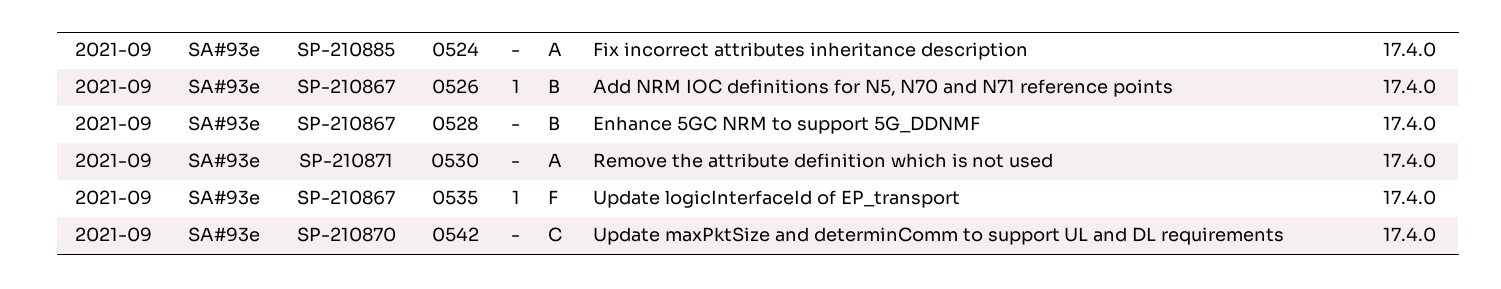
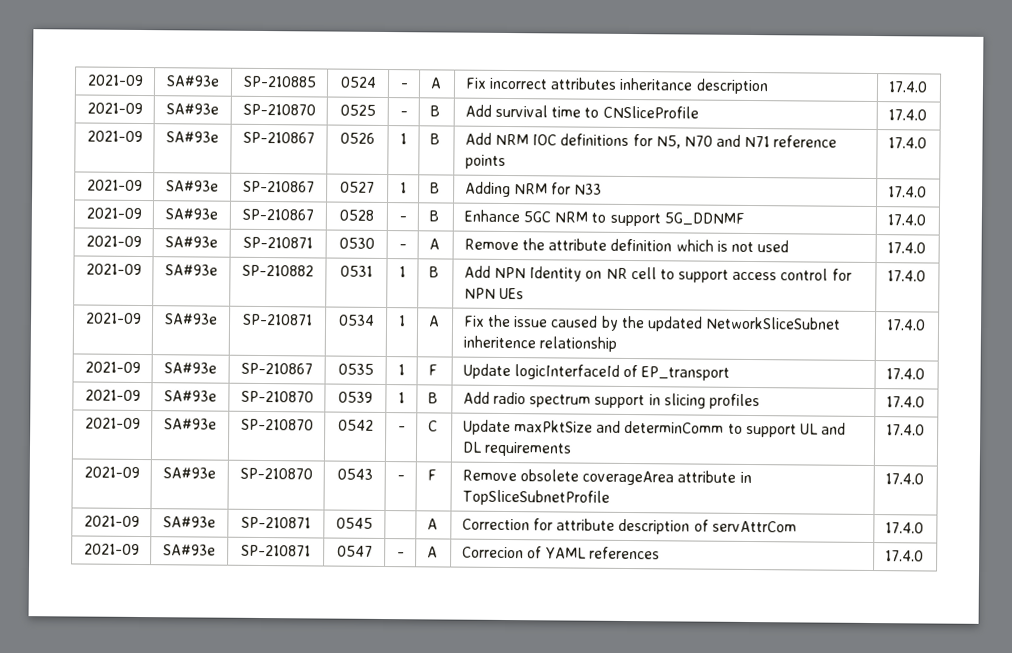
(1437, 49) none -> [86,102,143,115] [166,103,219,115] [242,103,316,116] [339,104,376,116] [399,111,408,117] [429,105,440,117] [464,104,699,119] [887,109,927,121] // 2021-09 | SA#93e | SP-210870 | 0525 | - | B | Add survival time to CNSliceProfile | 17.4.0
(1437, 86) none -> [86,179,143,192] [166,180,219,192] [243,180,315,193] [340,181,375,193] [400,182,407,194] [429,182,440,194] [464,181,603,198] [887,186,927,198] // 2021-09 | SA#93e | SP-210867 | 0527 | 1 | B | Adding NRM for N33 | 17.4.0
(1437, 160) none -> [85,263,142,276] [165,264,218,276] [242,264,314,277] [340,265,373,277] [399,266,406,278] [428,266,439,278] [463,265,852,283] [463,287,524,300] [886,270,926,282] [85,312,142,325] [165,313,218,325] [243,313,313,326] [338,314,375,326] [398,315,406,327] [427,315,440,327] [462,314,842,332] [462,335,617,352] [885,319,926,331] // 2021-09 | SA#93e | SP-210882 | 0531 | 1 | B | Add NPN Identity on NR cell to support access control for NPN UEs | 17.4.0 // 2021-09 | SA#93e | SP-210871 | 0534 | 1 | A | Fix the issue caused by the updated NetworkSliceSubnet inheritence relationship | 17.4.0
(1437, 197) none -> [84,389,141,402] [164,390,217,402] [240,390,314,403] [338,391,373,403] [398,392,405,404] [427,392,438,404] [462,391,760,410] [885,396,925,408] // 2021-09 | SA#93e | SP-210870 | 0539 | 1 | B | Add radio spectrum support in slicing profiles | 17.4.0
(1437, 234) none -> [83,466,140,479] [163,467,216,479] [239,467,313,480] [336,468,373,480] [396,475,405,481] [426,469,437,481] [461,469,752,486] [461,489,610,506] [884,473,924,485] [83,515,140,527] [163,516,216,528] [241,516,311,529] [336,517,373,529] [426,518,438,530] [461,518,797,535] [884,522,924,534] [83,543,140,555] [163,544,216,556] [241,544,311,557] [336,545,373,557] [396,552,405,558] [426,546,438,558] [461,546,661,560] [884,550,924,562] // 2021-09 | SA#93e | SP-210870 | 0543 | - | F | Remove obsolete coverageArea attribute in TopSliceSubnetProfile | 17.4.0 // 2021-09 | SA#93e | SP-210871 | 0545 | | A | Correction for attribute description of servAttrCom | 17.4.0 // 2021-09 | SA#93e | SP-210871 | 0547 | - | A | Correcion of YAML references | 17.4.0

